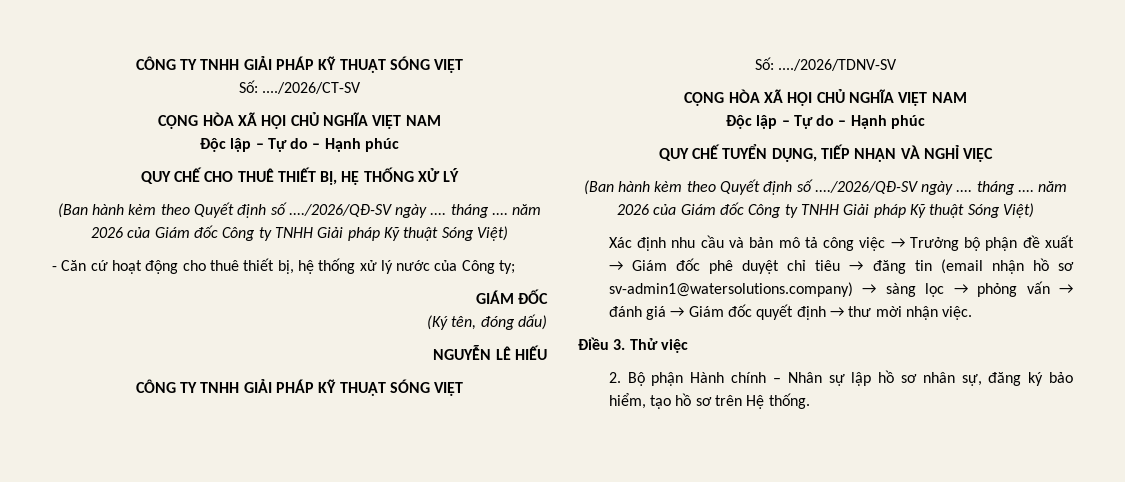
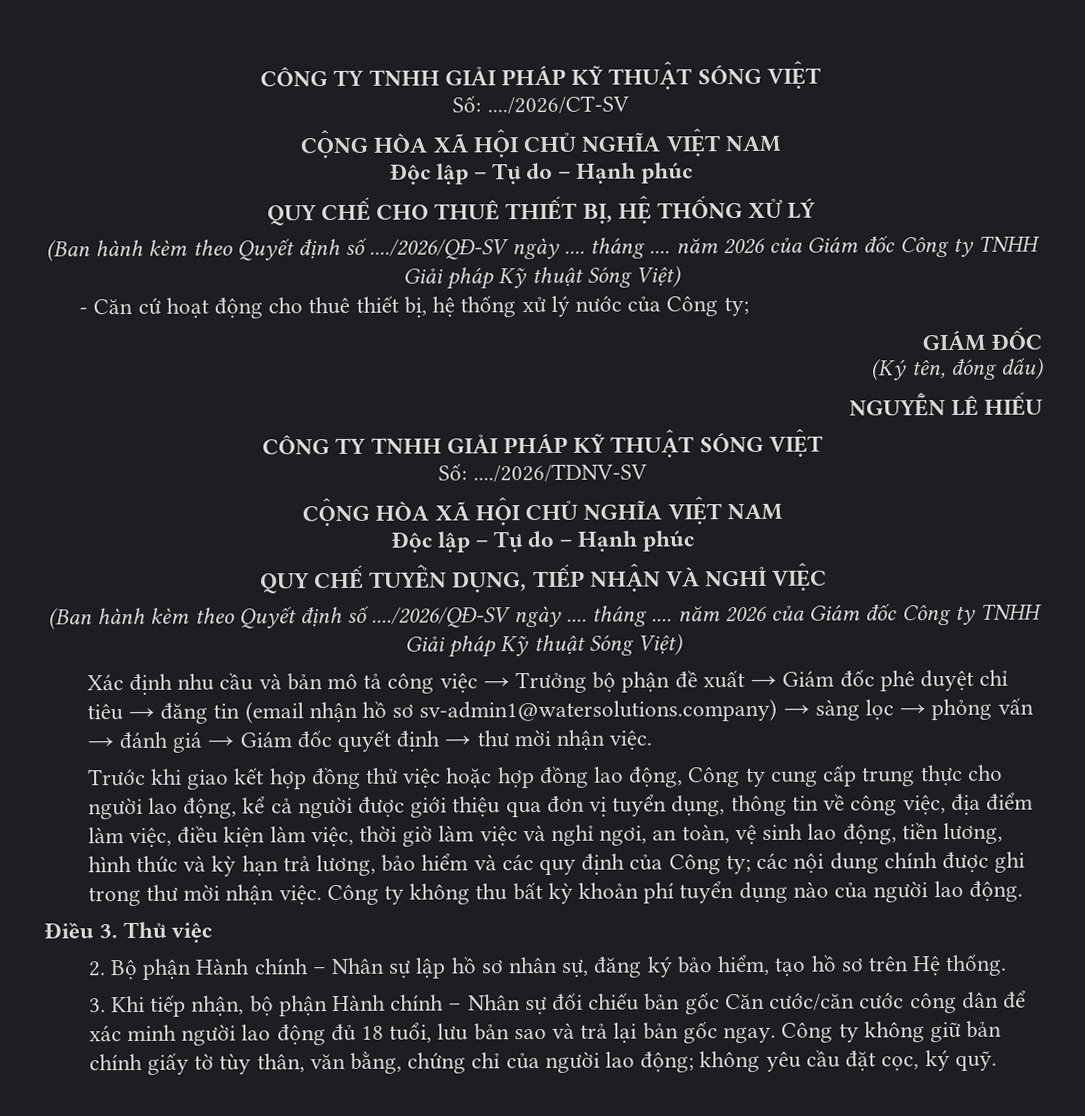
(973, 313) none -> [87,764,1003,790] [87,792,1033,820] [87,822,1003,849] [87,851,1026,877] [87,880,1023,907] // Trước khi giao kết hợp đồng thử việc hoặc hợp đồng lao động, Công ty cung cấp trung thực cho người lao động, kể cả người được giới thiệu qua đơn vị tuyển dụng, thông tin về công việc, địa điểm làm việc, điều kiện làm việc, thời giờ làm việc và nghỉ ngơi, an toàn, vệ sinh lao động, tiền lương, hình thức và kỳ hạn trả lương, bảo hiểm và các quy định của Công ty; các nội dung chính được ghi trong thư mời nhận việc. Công ty không thu bất kỳ khoản phí tuyển dụng nào của người lao động.
(810, 401) none -> [88,990,1026,1017] [88,1020,1003,1046] [88,1049,997,1075] // 3. Khi tiếp nhận, bộ phận Hành chính – Nhân sự đối chiếu bản gốc Căn cước/căn cước công dân để xác minh người lao động đủ 18 tuổi, lưu bản sao và trả lại bản gốc ngay. Công ty không giữ bản chính giấy tờ tùy thân, văn bằng, chứng chỉ của người lao động; không yêu cầu đặt cọc, ký quỹ.

